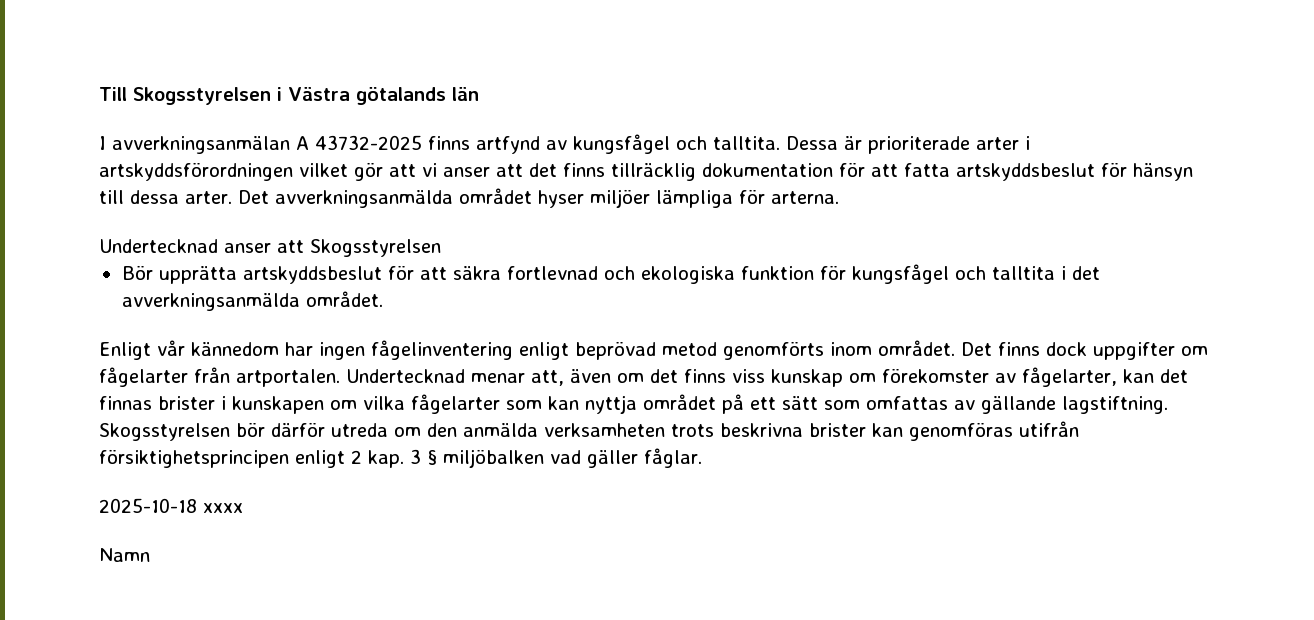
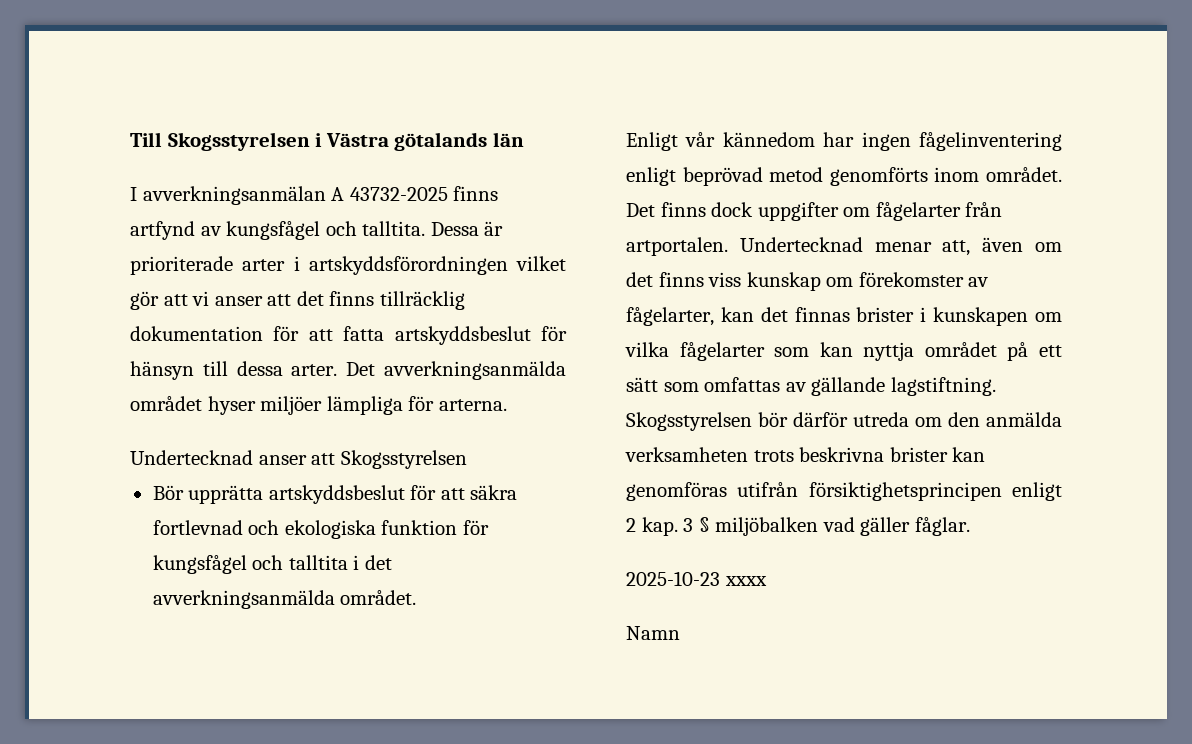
[99,498,197,513] 2025-10-18 -> [626,571,720,586] 2025-10-23

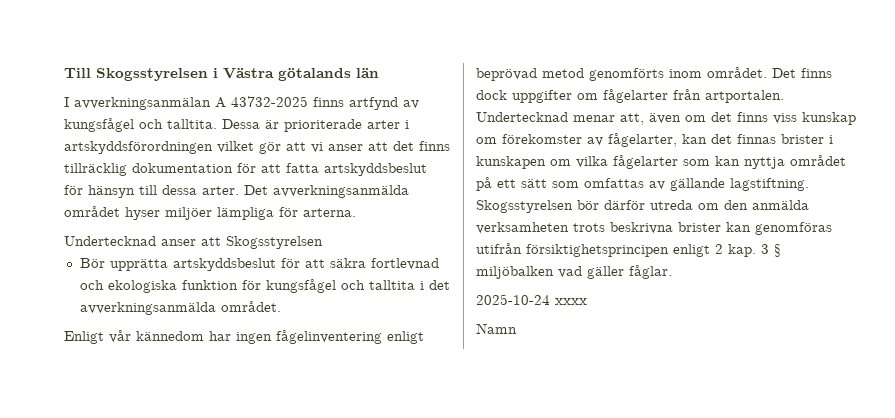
[626,571,720,586] 2025-10-23 -> [476,294,550,305] 2025-10-24

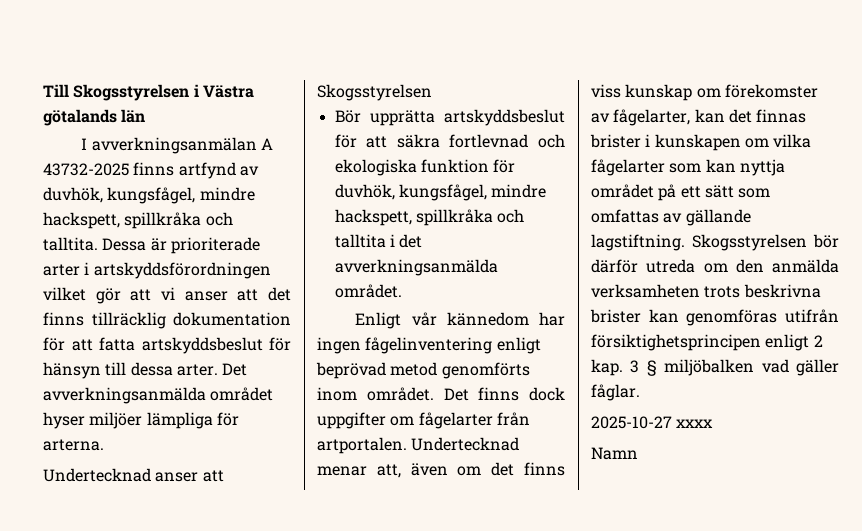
[64,118,134,132] kungsfågel -> [43,187,255,204] [43,212,202,229] duvhök, kungsfågel, mindre hackspett, spillkråka
[265,279,336,293] kungsfågel -> [334,184,547,201] [334,209,493,226] duvhök, kungsfågel, mindre hackspett, spillkråka
[476,294,550,305] 2025-10-24 -> [591,416,672,429] 2025-10-27

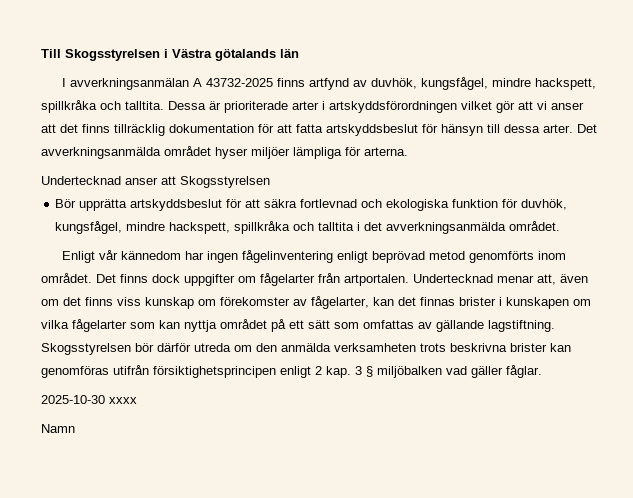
[591,416,672,429] 2025-10-27 -> [41,395,105,404] 2025-10-30

